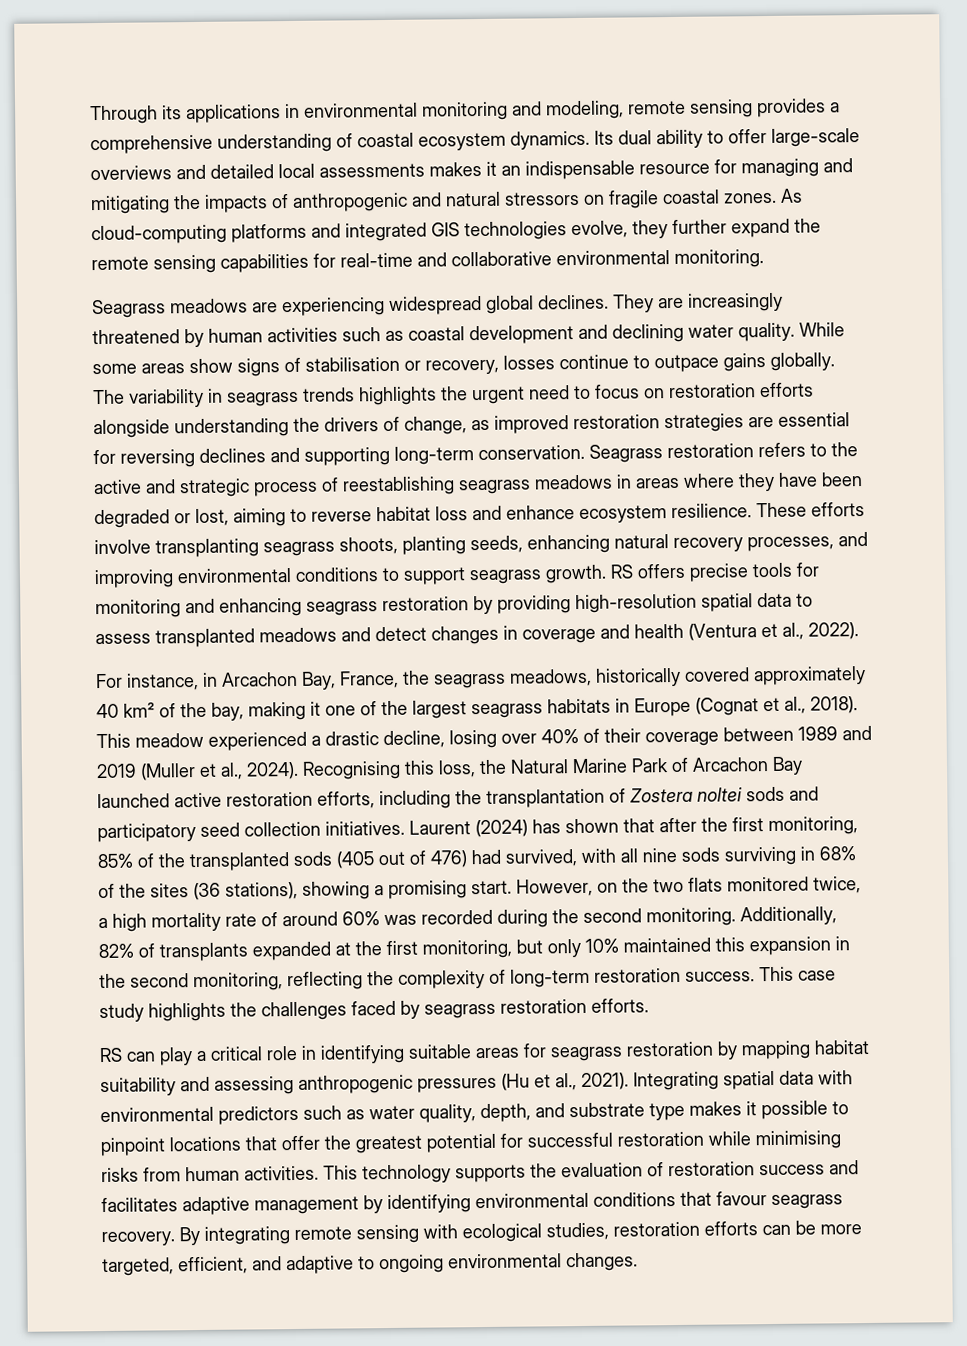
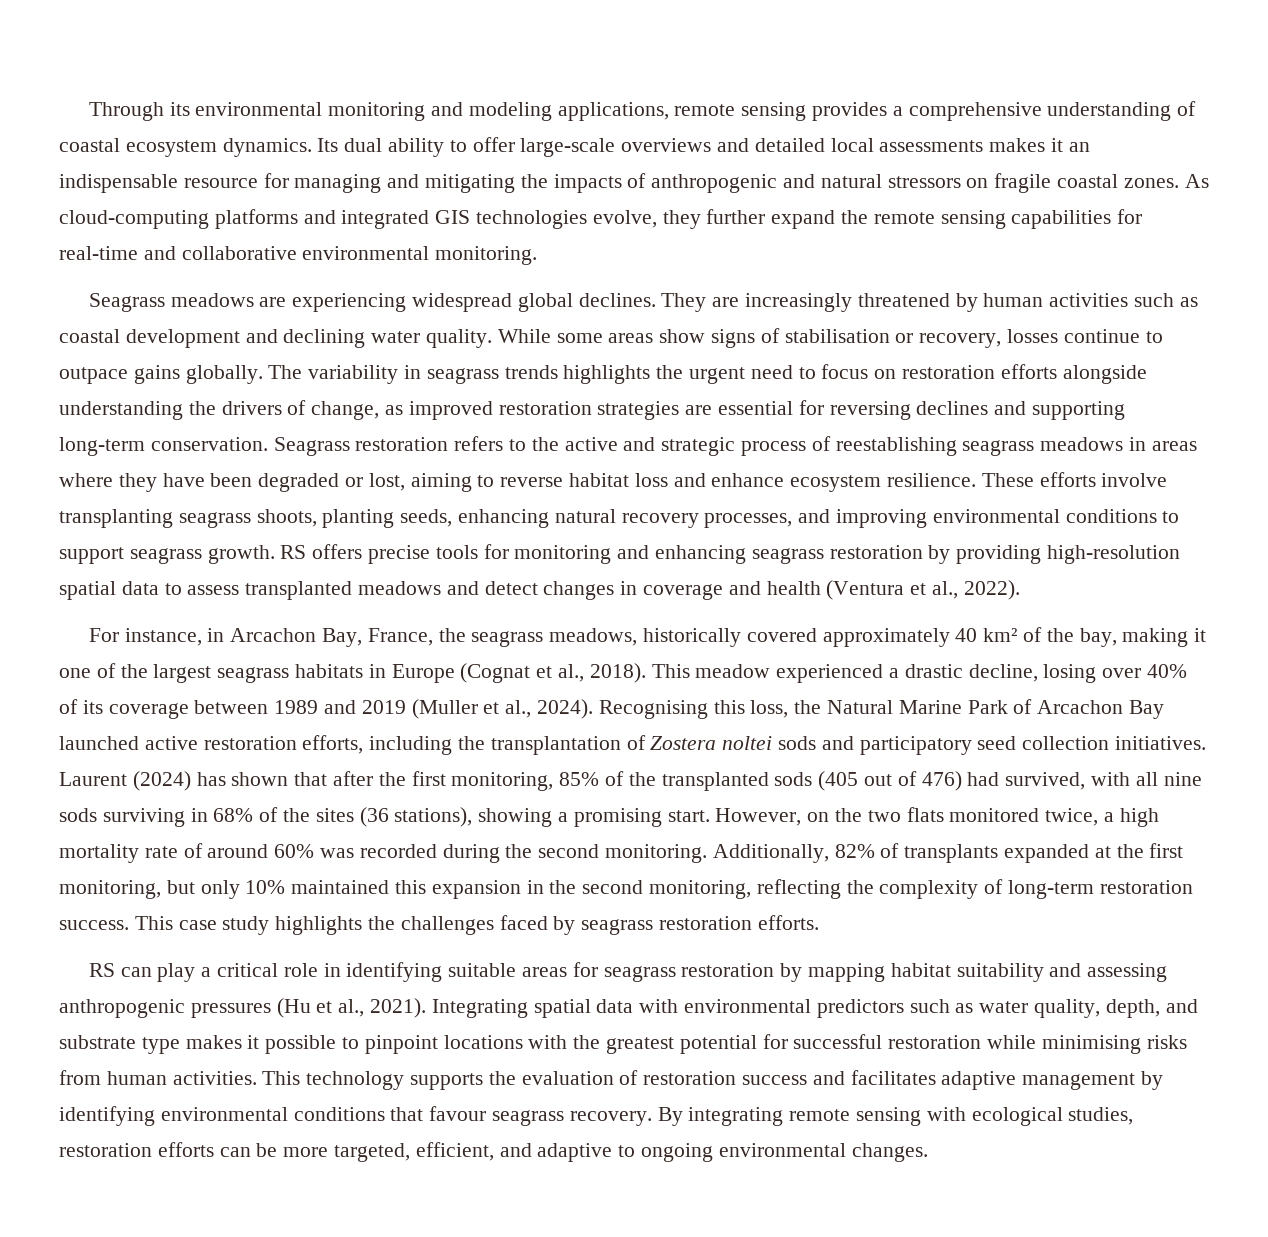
[186,103,300,124] applications in -> (190, 109) none
[546,100,624,120] modeling, -> [468,102,669,121] modeling applications,
[604,728,641,743] their -> [82,700,103,714] its
[245,1135,320,1151] that offer -> [528,1035,568,1049] with

